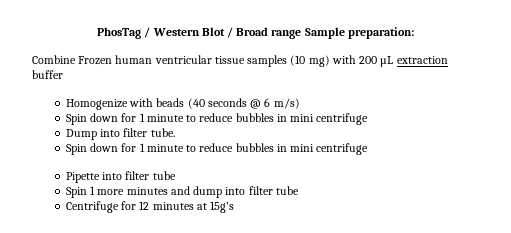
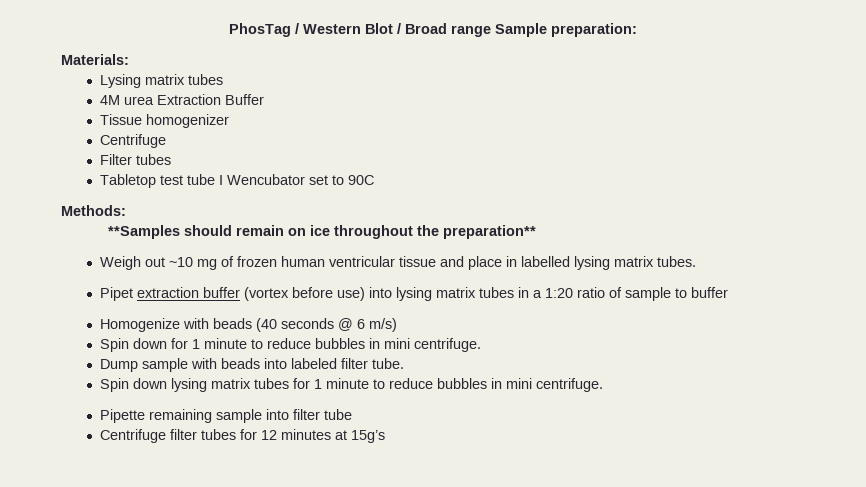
[32,55,448,67] Combine Frozen human ventricular tissue samples (10 mg) with 200 µL extraction -> [61,54,129,65] [100,74,224,88] [100,94,265,105] [100,114,230,128] [100,134,167,148] [100,154,172,165] [100,174,375,188] [61,205,126,216] [107,225,536,239] [100,256,697,270] [100,287,688,301] Materials: // Lysing matrix tubes // 4M urea Extraction Buffer // Tissue homogenizer // Centrifuge // Filter tubes // Tabletop test tube I Wencubator set to 90C // Methods: // **Samples should remain on ice throughout the preparation** // Weigh out ~10 mg of frozen human ventricular tissue and place in labelled lysing matrix tubes. // Pipet extraction buffer (vortex before use) into lysing matrix tubes in a 1:20 ratio of sample to
[316,113,369,125] centrifuge -> [414,338,482,352] centrifuge.
[100,129,121,137] into -> [142,358,338,372] sample with beads into labeled
[121,143,369,155] for 1 minute to reduce bubbles in mini centrifuge -> [171,378,604,392] lysing matrix tubes for 1 minute to reduce bubbles in mini centrifuge.
[102,171,176,180] [65,186,223,198] into filter tube // Spin 1 more minutes and dump -> [149,409,263,423] remaining sample
(119, 207) none -> [170,429,237,440] filter tubes

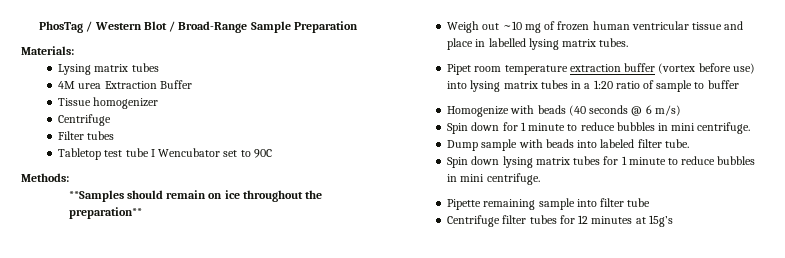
[405,23,637,37] Broad range Sample preparation: -> [178,21,358,33] Broad-Range Sample Preparation
(134, 294) none -> [474,65,568,75] room temperature

